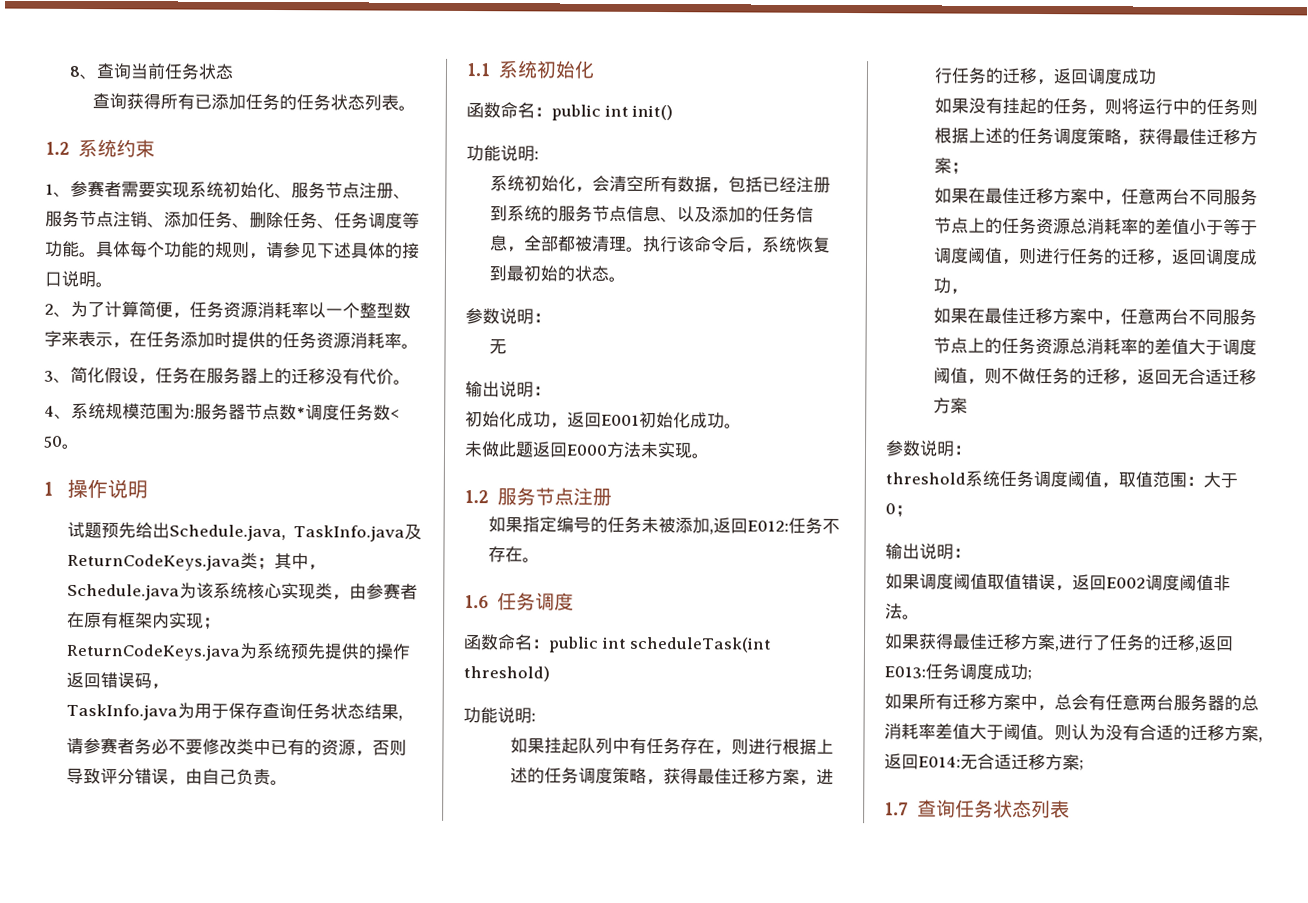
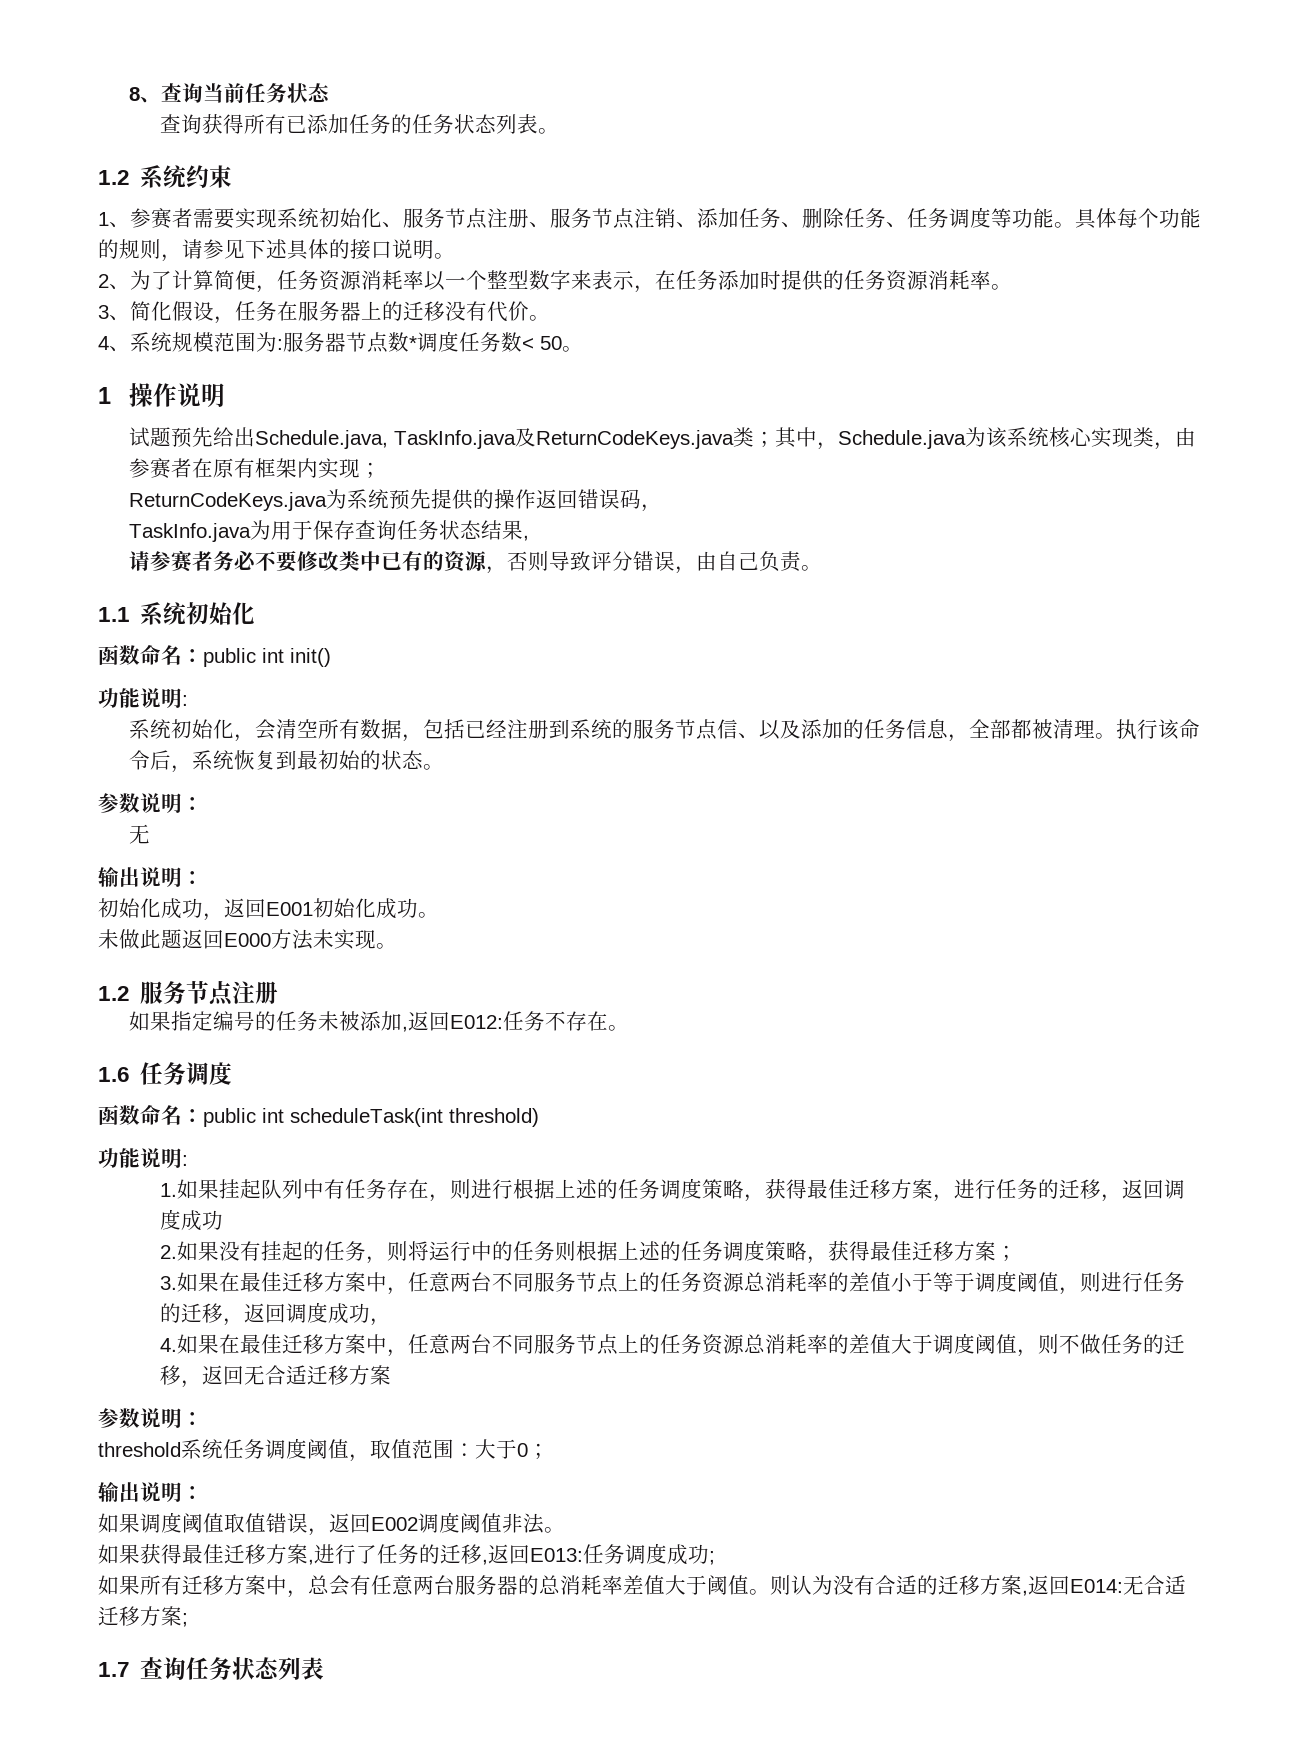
[642,205,661,223] 息 -> (739, 729) none
(536, 717) none -> [160,1183,178,1197] 1.
(1158, 76) none -> [160,1245,178,1259] 2.
(970, 168) none -> [160,1276,178,1290] 3.
(969, 291) none -> [160,1338,178,1352] 4.

